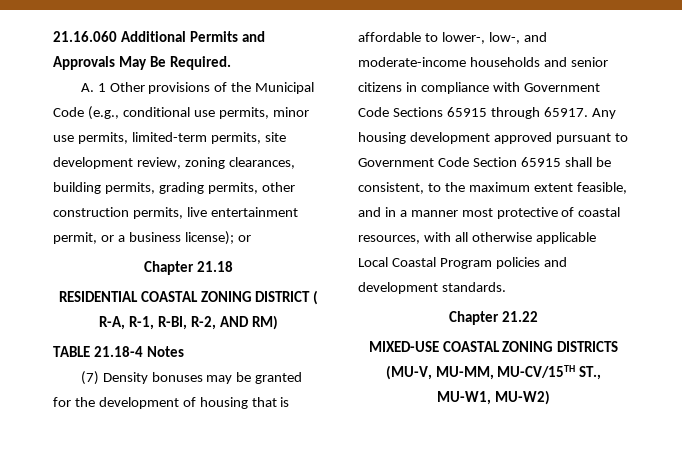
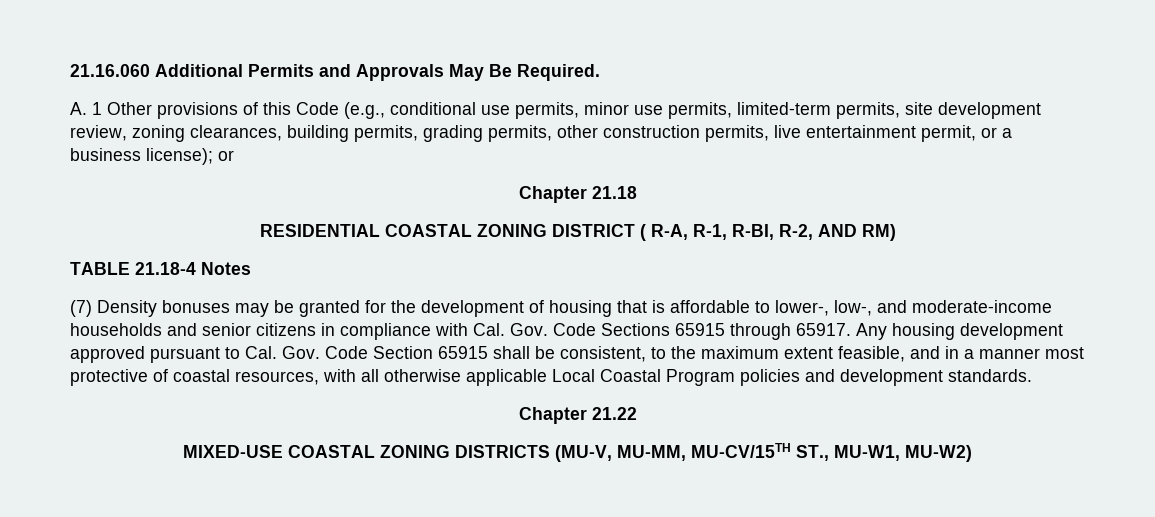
[231,82,315,94] the Municipal -> [263,102,291,115] this
[523,83,600,92] Government -> [473,323,548,336] Cal. Gov.
[358,158,434,167] Government -> [245,346,320,359] Cal. Gov.

